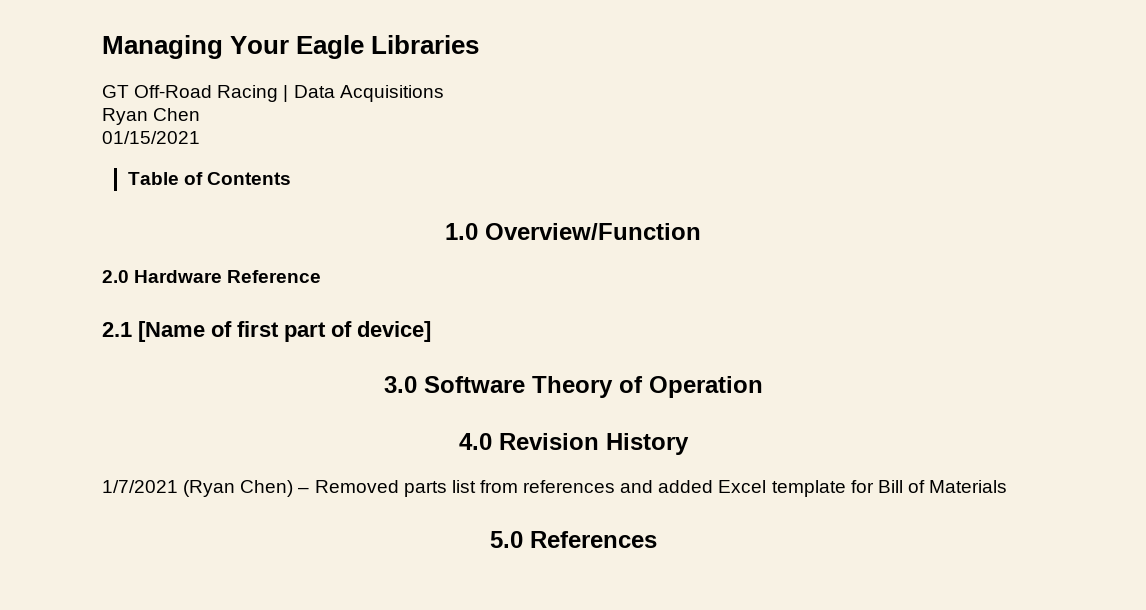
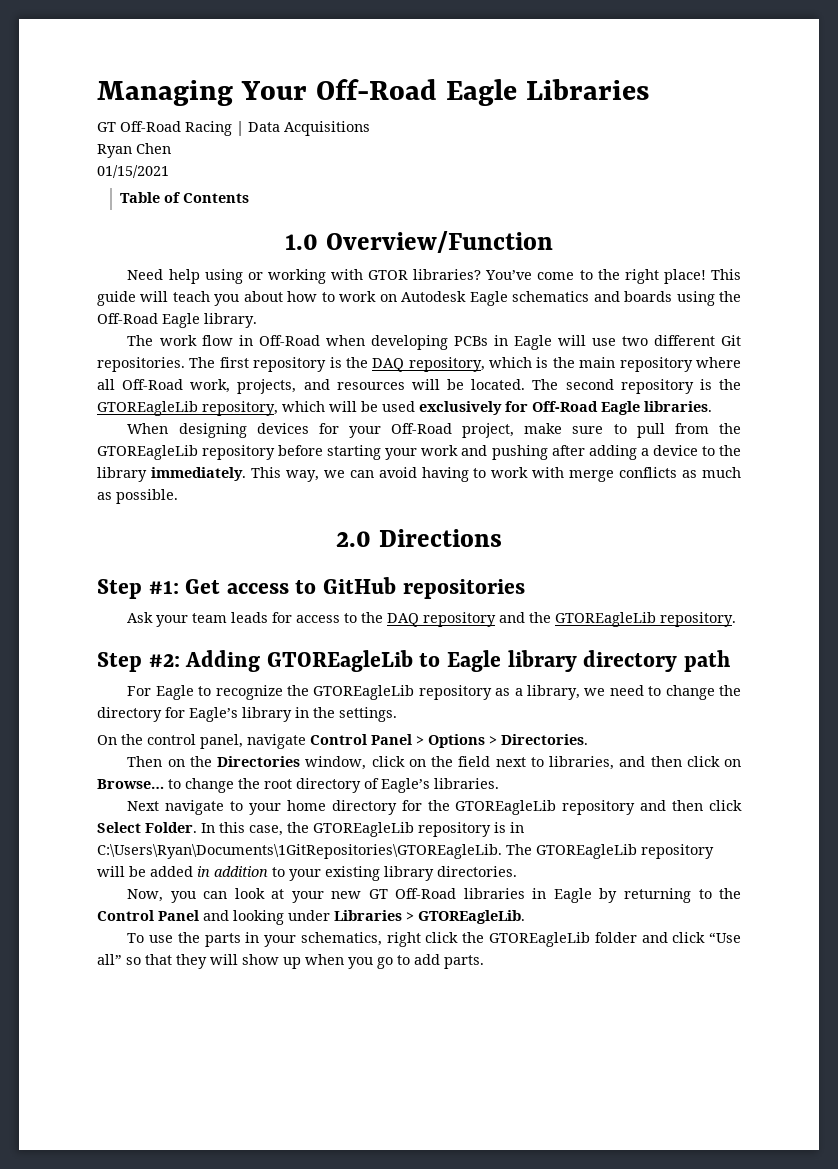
(290, 45) none -> [315,79,437,100] Off-Road
[102,270,322,283] [102,321,431,342] [383,376,763,398] [458,433,689,455] [102,480,1008,497] [489,531,657,548] 2.0 Hardware Reference // 2.1 [Name of first part of device] // 3.0 Software Theory of Operation // 4.0 Revision History // 1/7/2021 (Ryan Chen) – Removed parts list from references and added Excel template for Bill of Materials // 5.0 References -> [127,269,741,284] [97,291,741,306] [97,313,257,328] [127,335,741,350] [97,357,741,372] [97,379,741,394] [97,401,712,416] [127,423,742,438] [97,445,742,460] [97,467,742,482] [97,489,178,504] [336,529,502,547] [97,577,525,599] [127,612,737,627] [97,650,730,672] [127,685,741,700] [97,707,397,722] [97,734,588,749] [127,756,741,770] [97,778,499,793] [127,800,743,815] [97,822,524,837] [97,844,714,859] [97,866,517,881] [127,888,742,903] [97,910,525,925] [127,932,741,947] [97,954,484,969] Need help using or working with GTOR libraries? You’ve come to the right place! This guide will teach you about how to work on Autodesk Eagle schematics and boards using the Off-Road Eagle library. // The work flow in Off-Road when developing PCBs in Eagle will use two different Git repositories. The first repository is the DAQ repository, which is the main repository where all Off-Road work, projects, and resources will be located. The second repository is the GTOREagleLib repository, which will be used exclusively for Off-Road Eagle libraries. // When designing devices for your Off-Road project, make sure to pull from the GTOREagleLib repository before starting your work and pushing after adding a device to the library immediately. This way, we can avoid having to work with merge conflicts as much as possible. // 2.0 Directions // Step #1: Get access to GitHub repositories // Ask your team leads for access to the DAQ repository and the GTOREagleLib repository. // Step #2: Adding GTOREagleLib to Eagle library directory path // For Eagle to recognize the GTOREagleLib repository as a library, we need to change the directory for Eagle’s library in the settings. // On the control panel, navigate Control Panel > Options > Directories. // Then on the Directories window, click on the field next to libraries, and then click on Browse… to change the root directory of Eagle’s libraries. // Next navigate to your home directory for the GTOREagleLib repository and then click Select Folder. In this case, the GTOREagleLib repository is in C:\Users\Ryan\Documents\1GitRepositories\GTOREagleLib. The GTOREagleLib repository will be added in addition to your existing library directories. // Now, you can look at your new GT Off-Road libraries in Eagle by returning to the Control Panel and looking under Libraries > GTOREagleLib. // To use the parts in your schematics, right click the GTOREagleLib folder and click “Use all” so that they will show up when you go to add parts.

